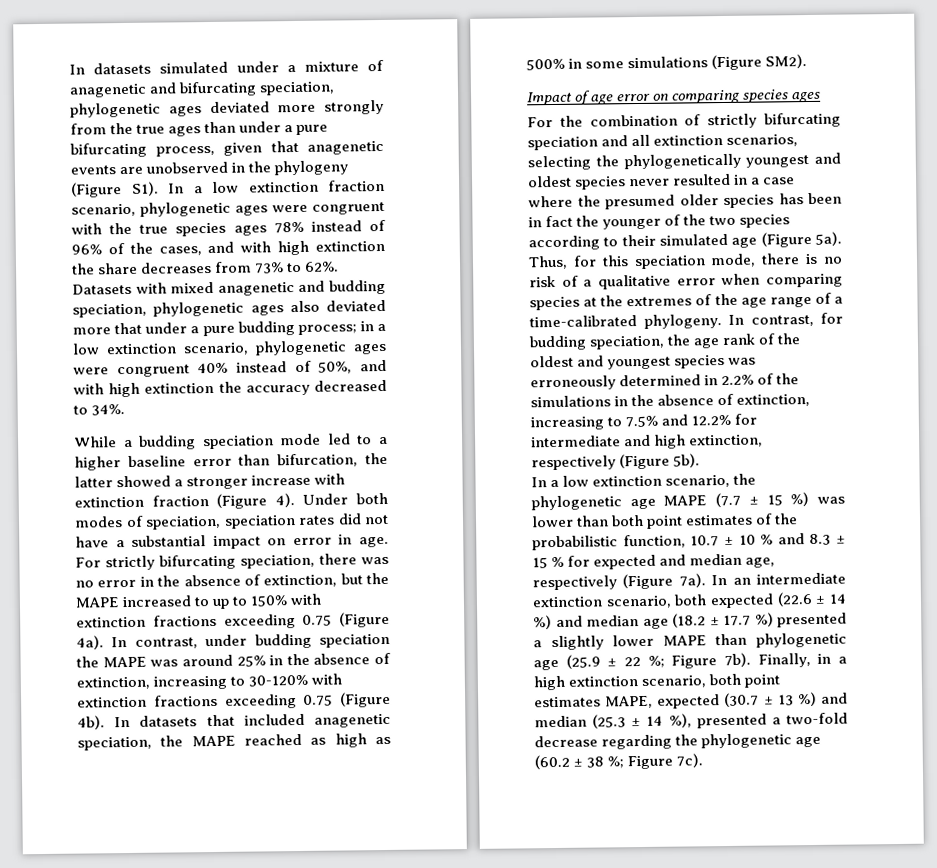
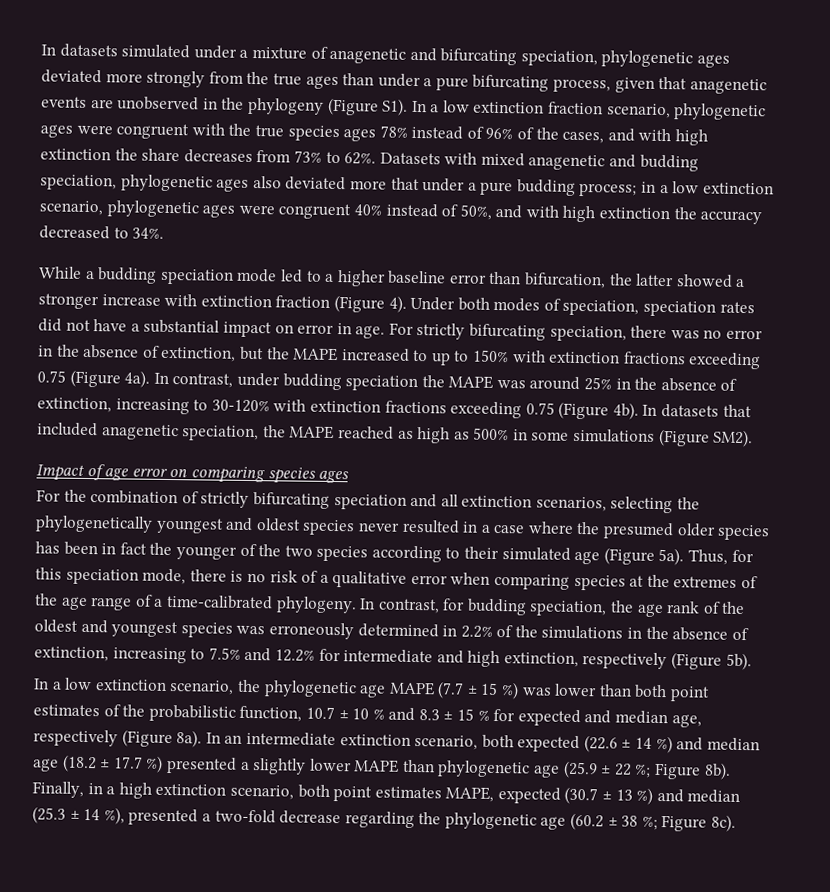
[678,573,706,588] 7a). -> [176,730,203,748] 8a).
[724,652,751,668] 7b). -> [703,762,731,780] 8b).
[676,753,704,768] 7c). -> [711,814,737,832] 8c).

